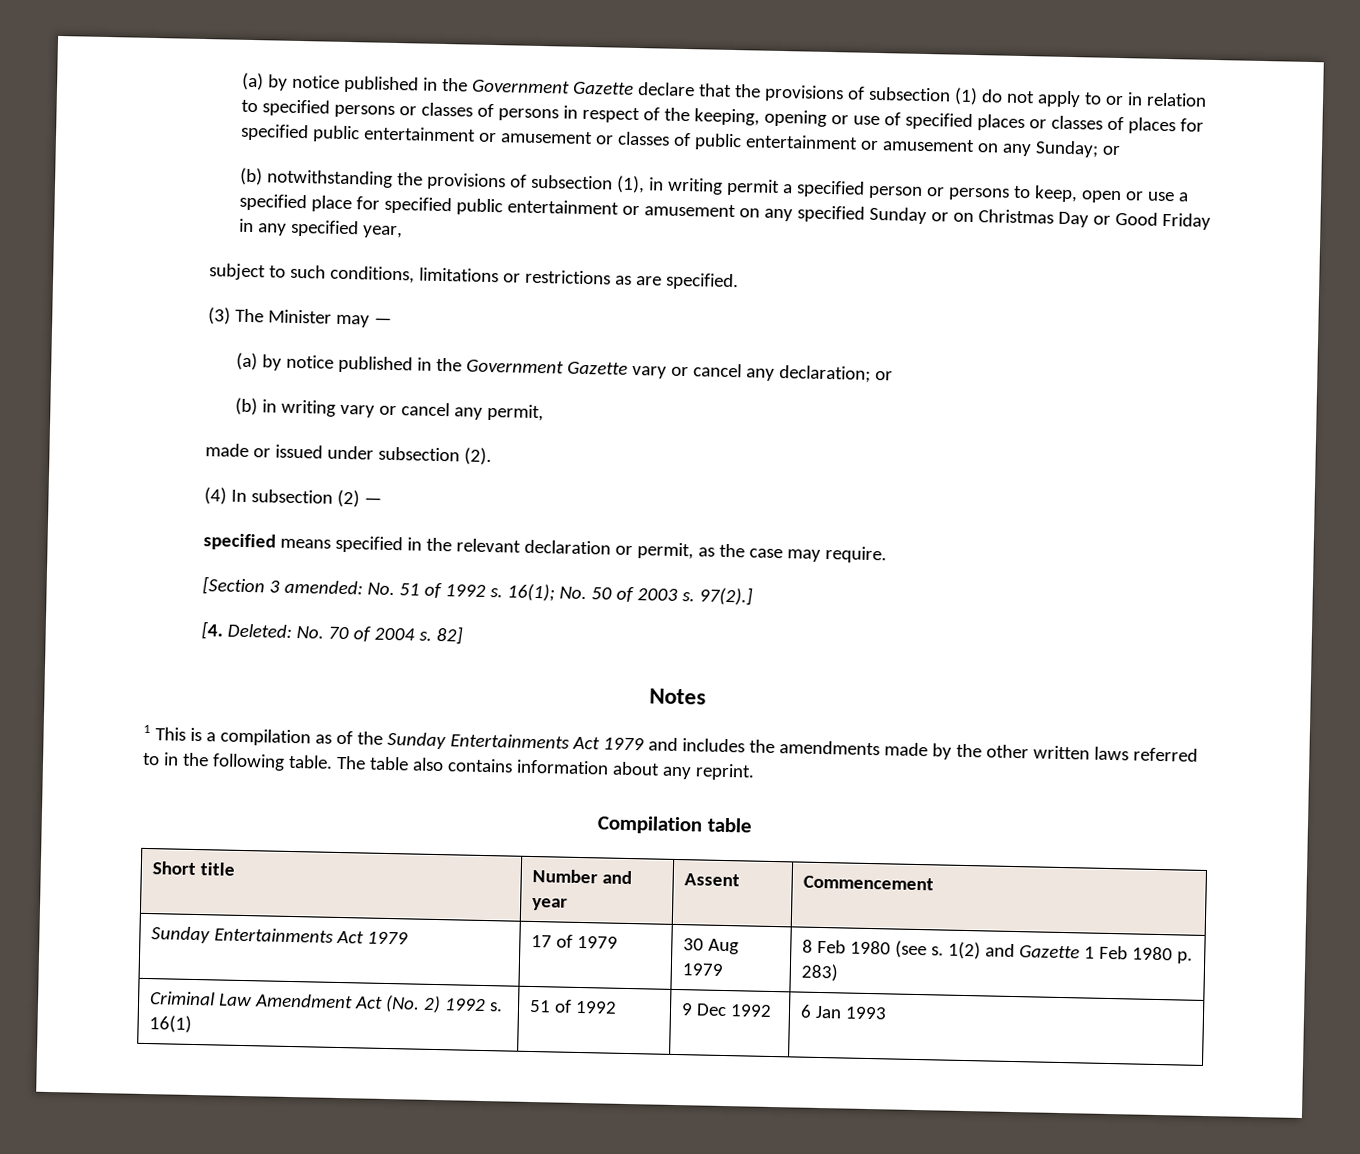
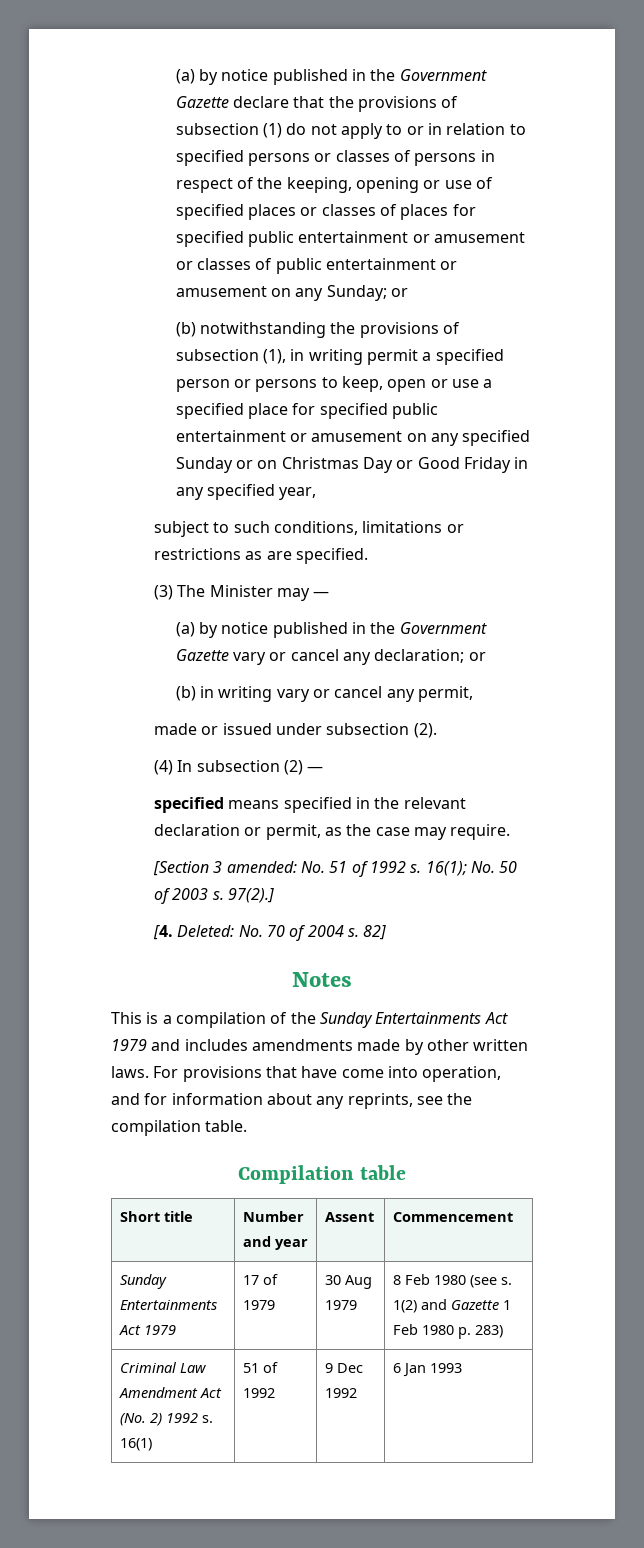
[143,724,151,734] 1 -> (352, 979) none
[314,734,332,744] as -> (266, 1020) none
[748,739,775,753] the -> (248, 1045) none
[955,743,982,758] the -> (424, 1047) none
[1093,746,1198,762] [142,752,755,781] laws referred to in the following table. The table also contains information about any reprint. -> [111,1066,502,1082] [111,1093,473,1109] [111,1120,248,1136] laws. For provisions that have come into operation, and for information about any reprints, see the compilation table.

